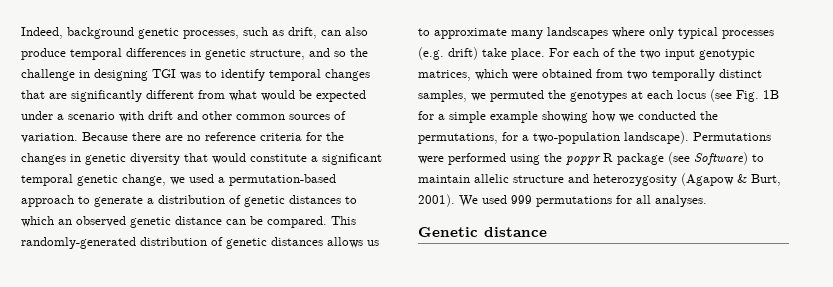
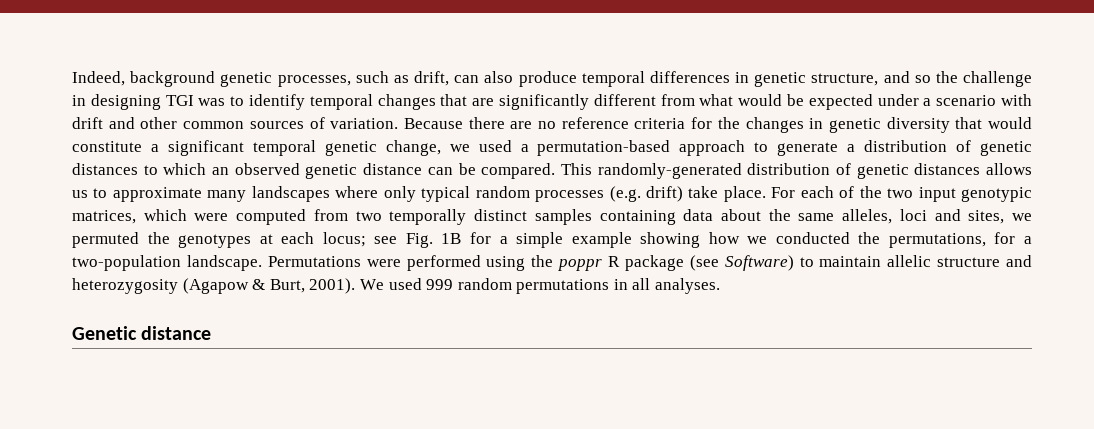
(718, 33) none -> [475,186,530,198] random
[542,69,592,78] obtained -> [236,209,307,225] computed
[418,90,467,102] samples, -> [534,209,1005,225] samples containing data about the same alleles, loci and sites,
[677,89,732,102] locus (see -> [322,232,398,247] locus; see
[624,131,689,144] landscape). -> [186,255,262,271] landscape.
[536,195,632,207] permutations for -> [457,278,628,294] random permutations in

